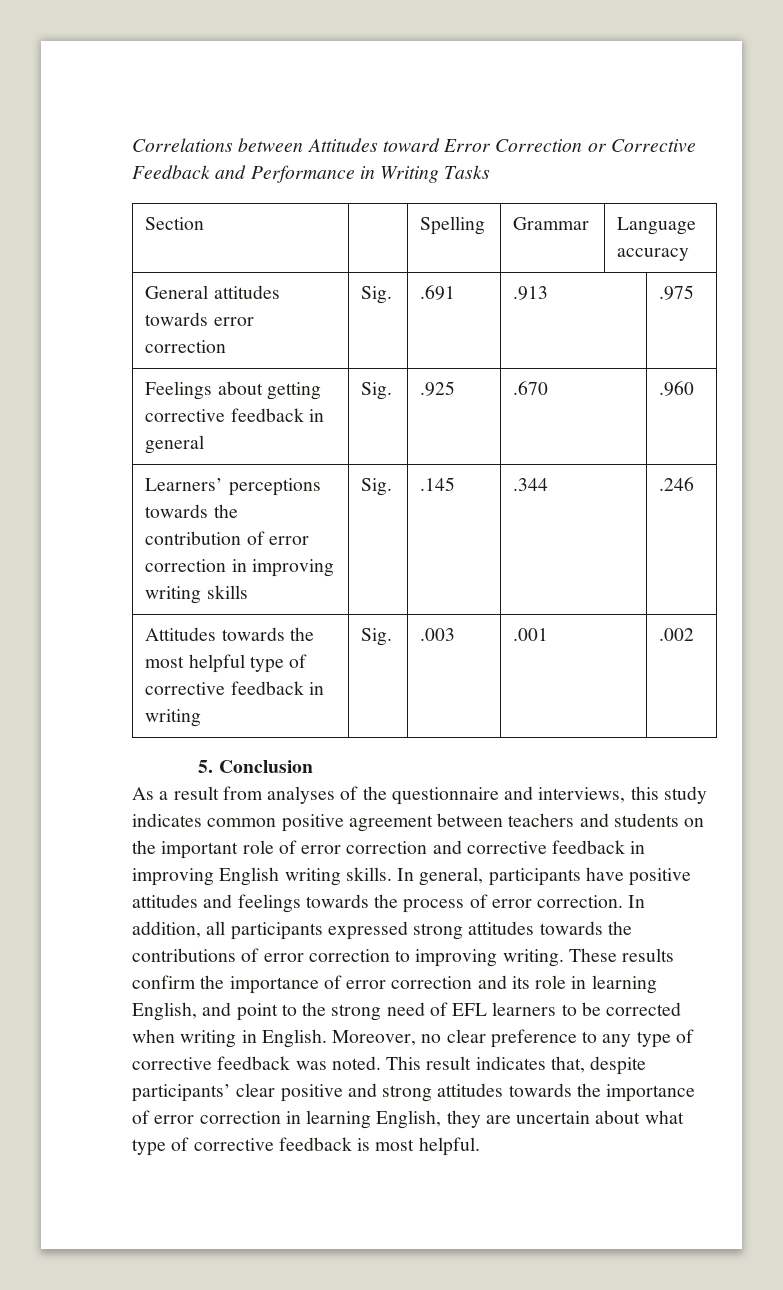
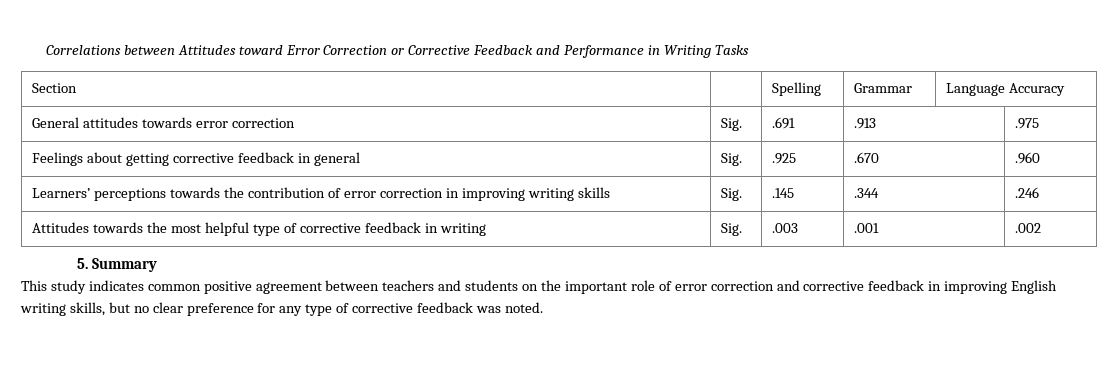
[617,248,690,261] accuracy -> [1009,83,1066,96] Accuracy
[218,760,313,773] [132,786,659,805] Conclusion // As a result from analyses of the questionnaire and interviews, this -> [91,258,157,272] [21,280,47,291] Summary // This
[345,867,692,886] [132,894,646,913] [132,921,632,940] [132,948,675,967] [132,975,657,994] [132,1002,682,1021] [132,1029,417,1048] skills. In general, participants have positive attitudes and feelings towards the process of error correction. In addition, all participants expressed strong attitudes towards the contributions of error correction to improving writing. These results confirm the importance of error correction and its role in learning English, and point to the strong need of EFL learners to be corrected when writing in English. Moreover, -> [69,302,130,316] skills, but
[582,1031,598,1043] to -> [257,303,276,313] for
[386,1056,647,1075] [132,1083,696,1102] [132,1110,684,1129] [132,1137,480,1156] This result indicates that, despite participants’ clear positive and strong attitudes towards the importance of error correction in learning English, they are uncertain about what type of corrective feedback is most helpful. -> (543, 307) none

